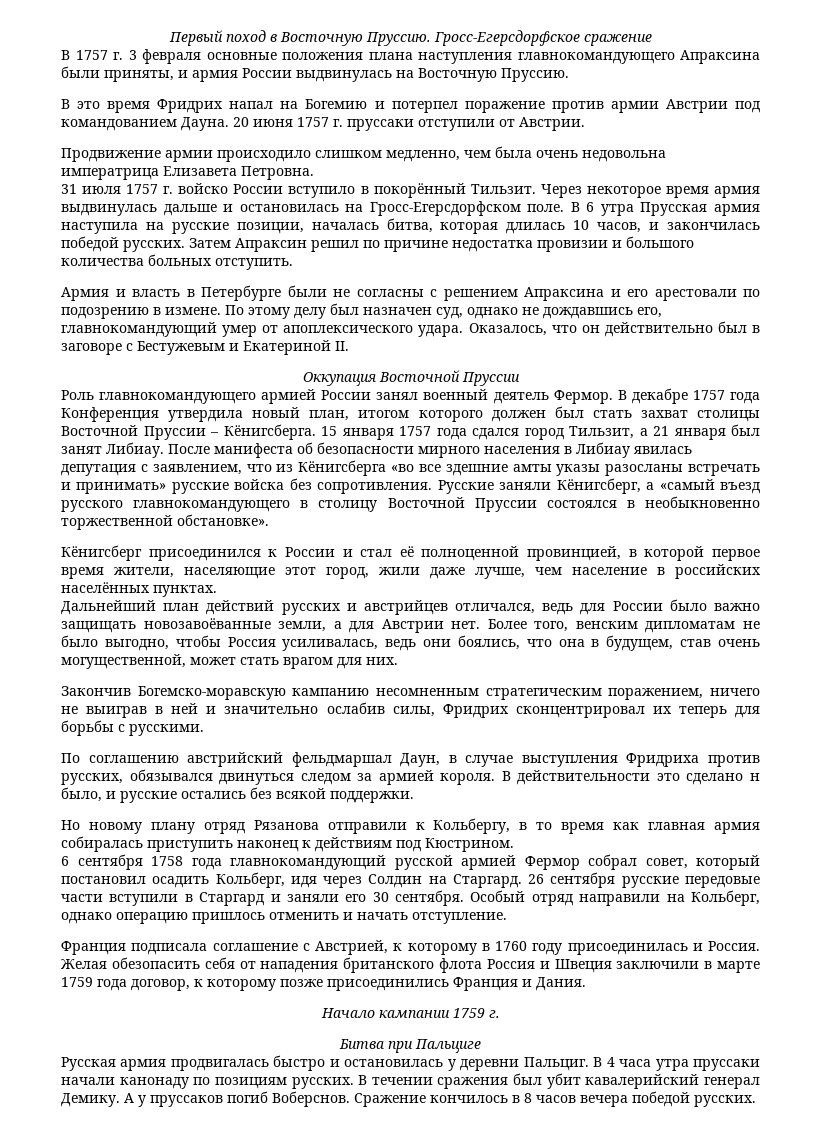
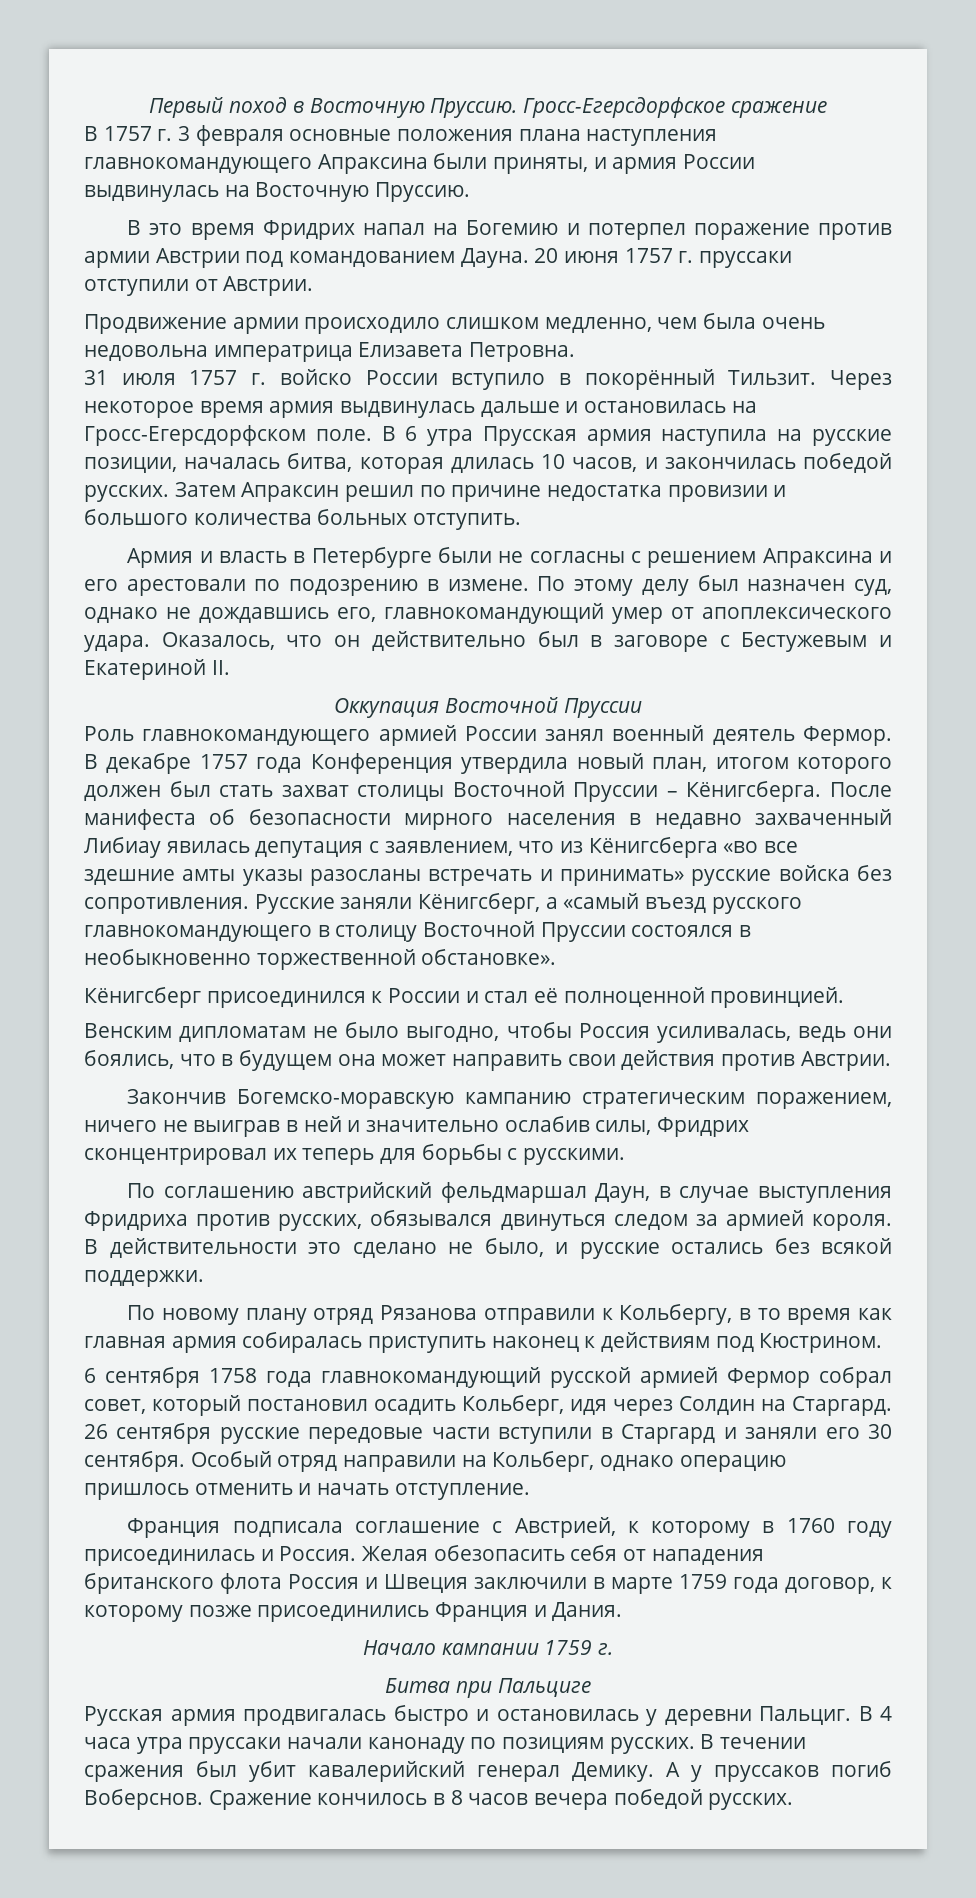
[321,424,760,440] [61,442,164,458] 15 января 1757 года сдался город Тильзит, а 21 января был занят Либиау. -> (822, 791) none
(572, 450) none -> [654,809,893,829] недавно захваченный
[527,546,760,561] [61,564,761,579] [61,582,217,597] [61,599,760,615] [61,618,638,633] провинцией, в которой первое время жители, населяющие этот город, жили даже лучше, чем население в российских населённых пунктах. // Дальнейший план действий русских и австрийцев отличался, ведь для России было важно защищать новозавоёванные земли, а для Австрии нет. Более того, венским -> [710,987,845,1008] [84,1023,172,1038] провинцией. // Венским
[558,635,760,651] [61,654,398,669] она в будущем, став очень могущественной, может стать врагом для них. -> [221,1050,891,1071] в будущем она может направить свои действия против Австрии.
[376,688,480,696] несомненным -> (572, 1098) none
[750,773,760,781] н -> [448,1242,473,1254] не
[61,820,80,830] Но -> [127,1305,156,1320] По

